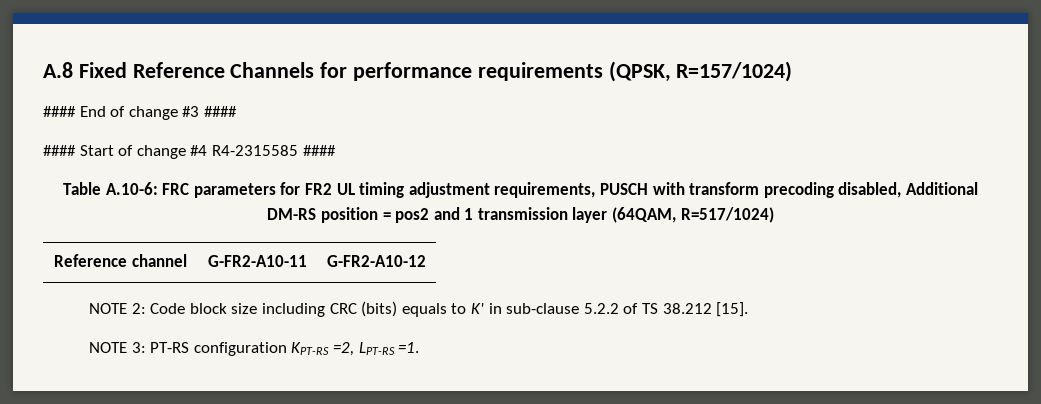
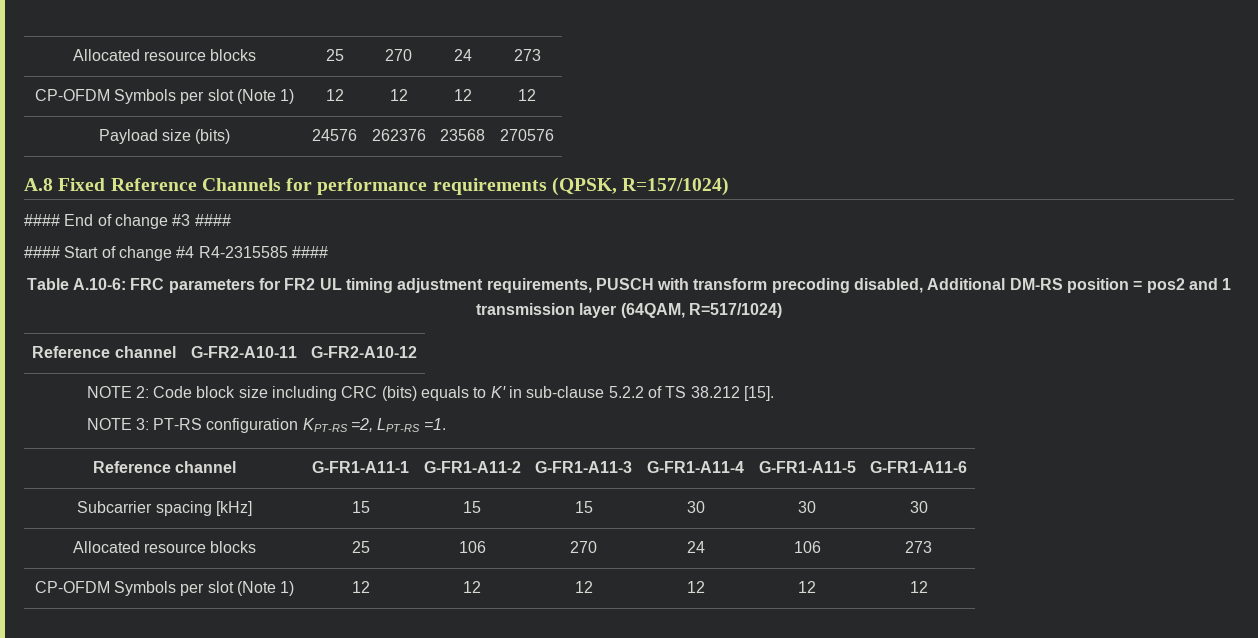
(43, 70) none -> [72,49,257,61] [325,49,344,61] [385,49,412,61] [453,49,472,61] [513,49,541,61] [34,89,295,104] [325,89,344,101] [389,89,408,101] [453,89,472,101] [518,89,536,101] [98,129,231,144] [312,129,357,141] [371,129,426,141] [440,129,485,141] [500,129,554,141] Allocated resource blocks | 25 | 270 | 24 | 273 // CP-OFDM Symbols per slot (Note 1) | 12 | 12 | 12 | 12 // Payload size (bits) | 24576 | 262376 | 23568 | 270576 //
(420, 347) none -> [92,461,237,473] [312,461,409,473] [423,461,521,473] [535,461,632,473] [647,461,744,473] [758,461,856,473] [870,461,967,473] [77,501,252,516] [351,501,370,513] [463,501,481,513] [574,501,593,513] [686,501,705,513] [798,501,816,513] [909,501,928,513] [72,541,257,553] [351,541,370,553] [458,541,486,553] [570,541,597,553] [686,541,705,553] [793,541,821,553] [905,541,932,553] [34,581,295,596] [351,581,370,593] [463,581,481,593] [574,581,593,593] [686,581,705,593] [798,581,816,593] [909,581,928,593] // Reference channel | G-FR1-A11-1 | G-FR1-A11-2 | G-FR1-A11-3 | G-FR1-A11-4 | G-FR1-A11-5 | G-FR1-A11-6 // Subcarrier spacing [kHz] | 15 | 15 | 15 | 30 | 30 | 30 // Allocated resource blocks | 25 | 106 | 270 | 24 | 106 | 273 // CP-OFDM Symbols per slot (Note 1) | 12 | 12 | 12 | 12 | 12 | 12

